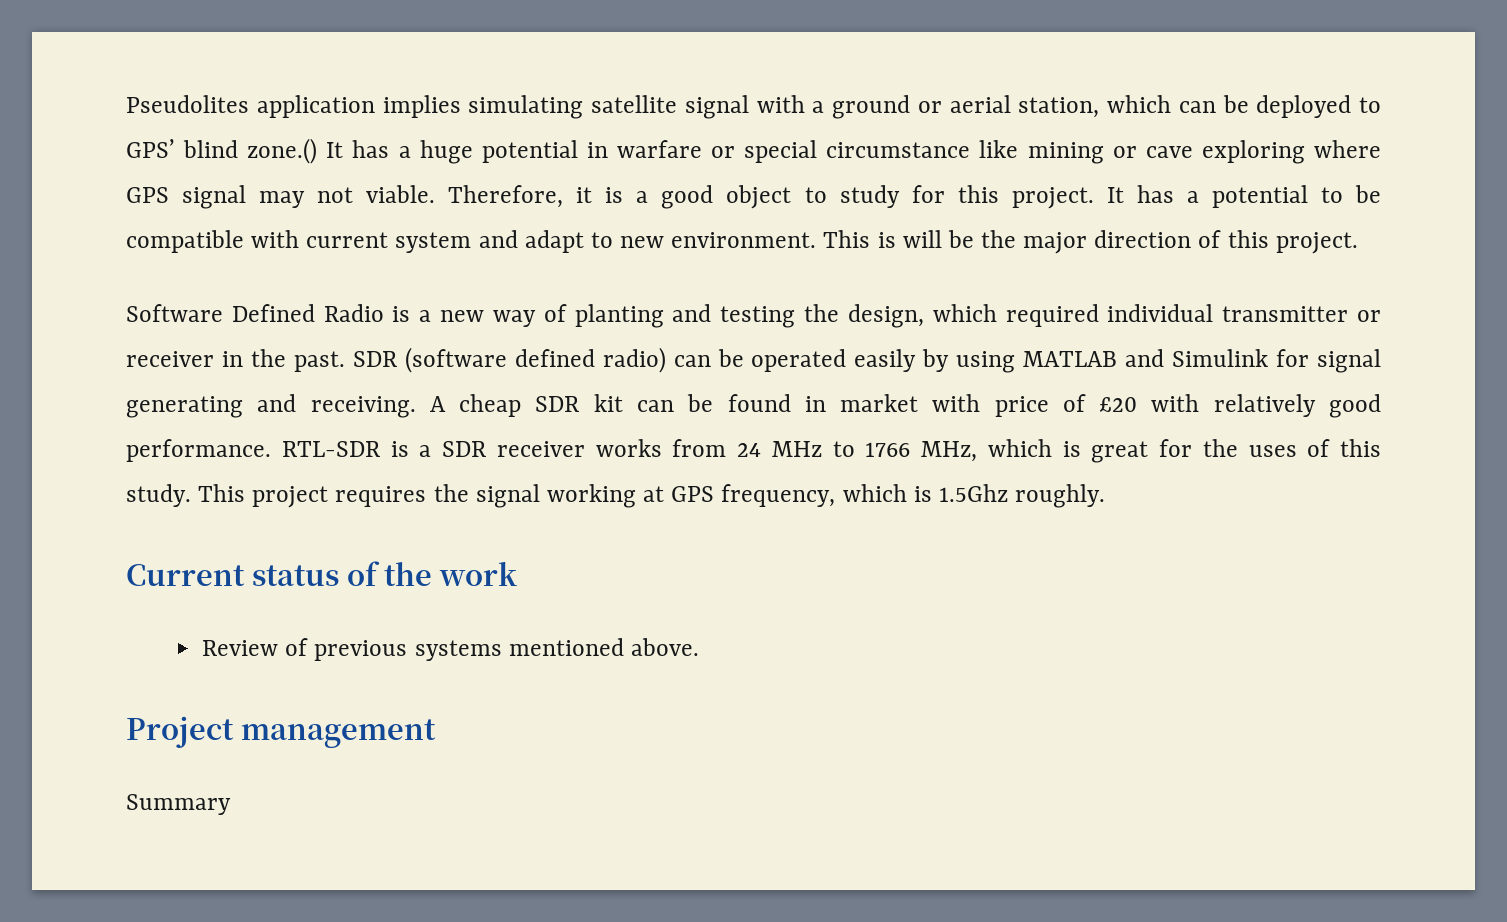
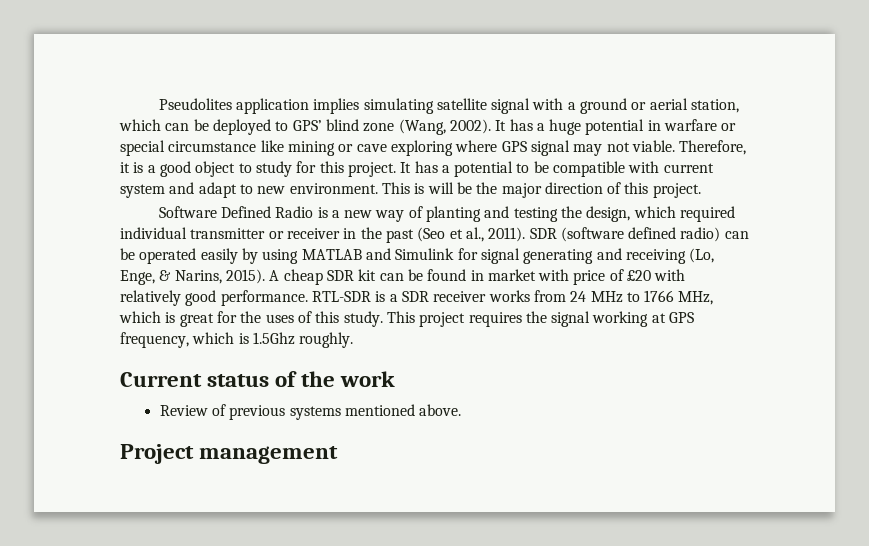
[247,138,318,164] zone.() -> [363,119,491,135] zone (Wang, 2002).
[293,351,345,372] past. -> [385,227,526,243] past (Seo et al., 2011).
[310,396,416,418] receiving. -> [625,248,715,264] [120,269,265,285] receiving (Lo, Enge, & Narins, 2015).
[126,794,231,815] // Summary -> (339, 455) none

